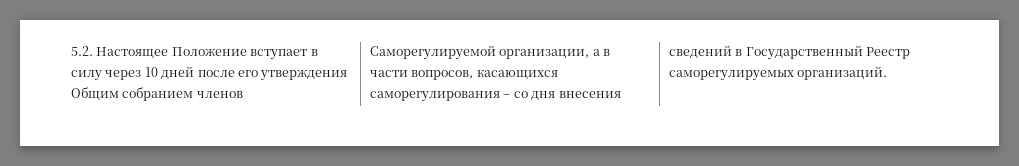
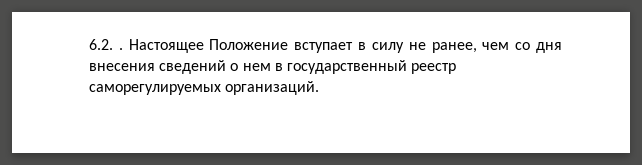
[71,46,93,56] 5.2. -> [89,39,123,50] 6.2. .
[105,66,348,81] [71,87,243,101] [370,45,611,60] [370,69,558,80] [370,91,621,102] [669,45,911,60] через 10 дней после его утверждения Общим собранием членов Саморегулируемой организации, а в части вопросов, касающихся саморегулирования – со дня внесения сведений в Государственный Реестр -> [408,42,562,53] [89,60,457,74] не ранее, чем со дня внесения сведений о нем в государственный реестр

